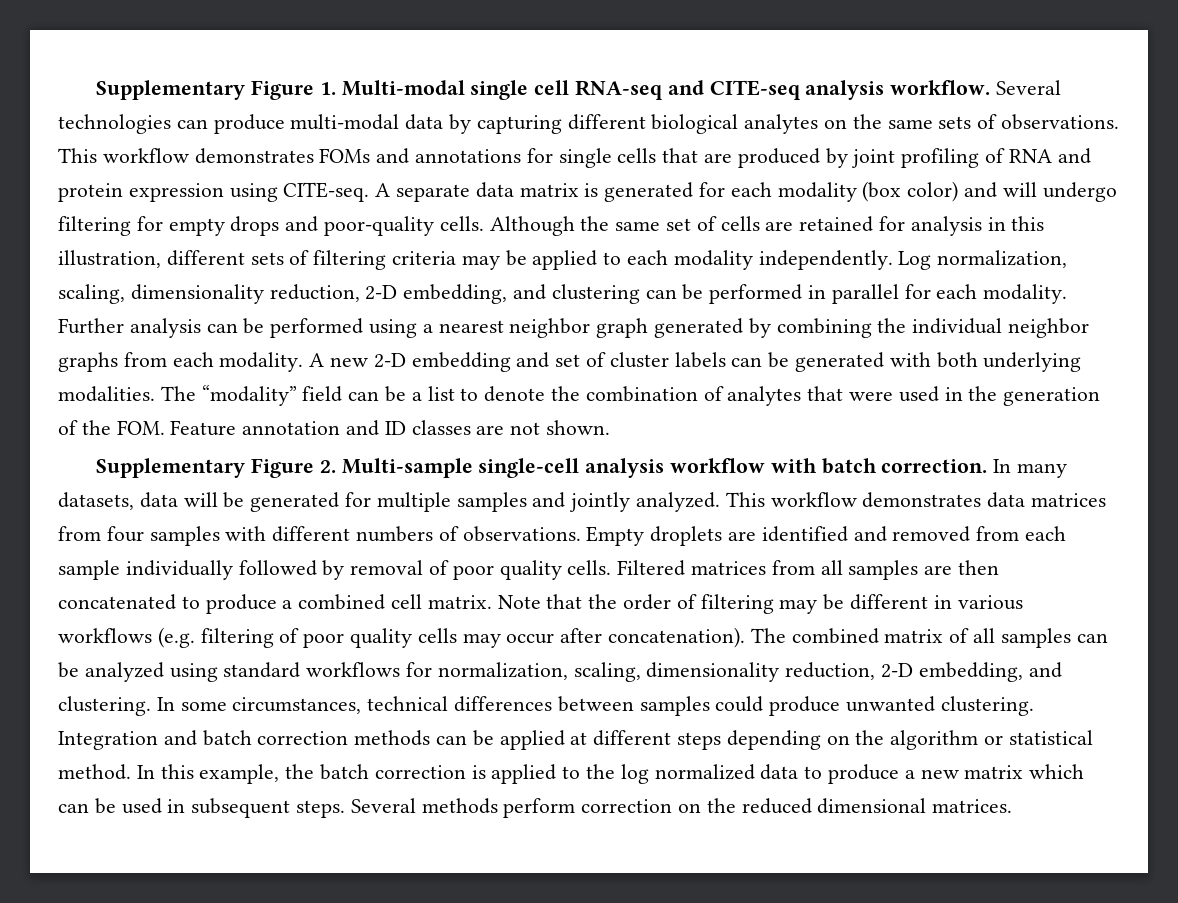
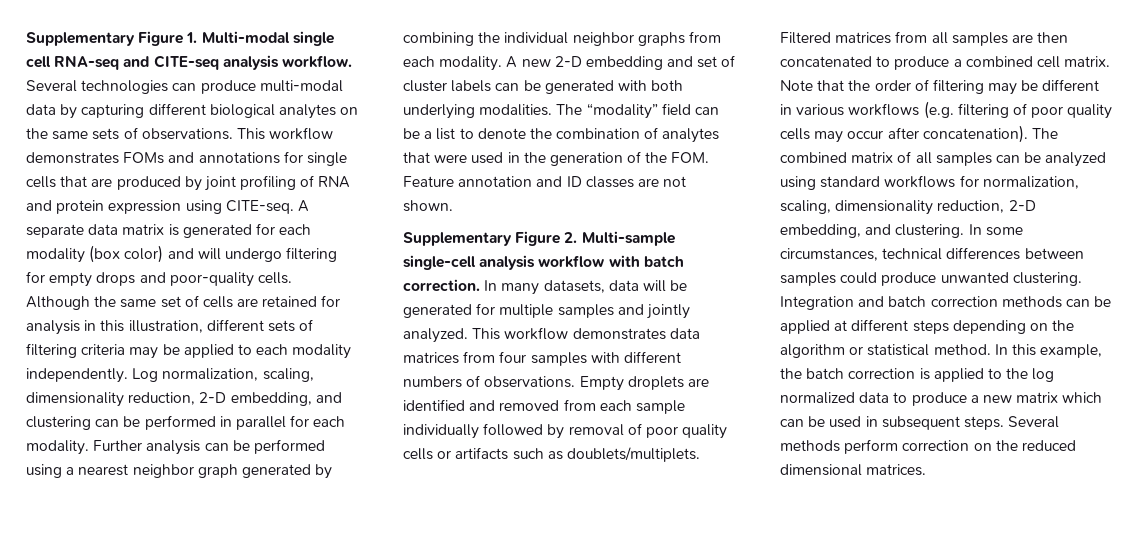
[567,560,612,575] cells. -> [403,447,700,462] cells or artifacts such as doublets/multiplets.

